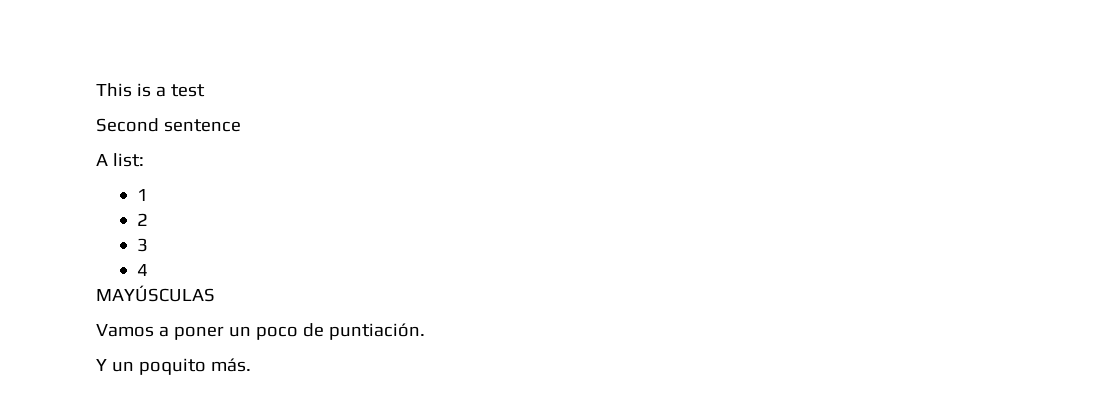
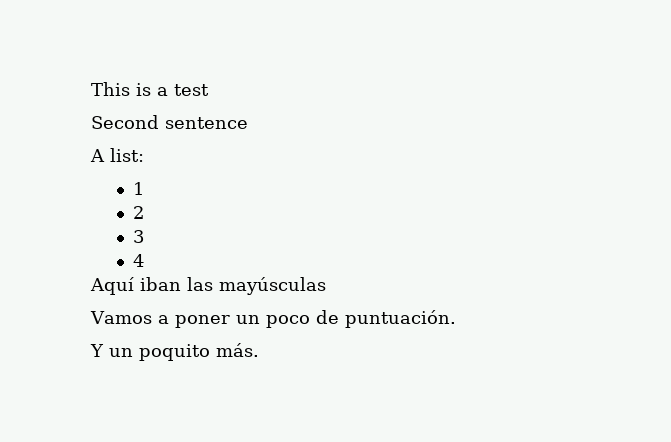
[96,285,215,302] MAYÚSCULAS -> [90,277,326,295] Aquí iban las mayúsculas
[328,323,425,340] puntiación. -> [344,310,456,328] puntuación.

